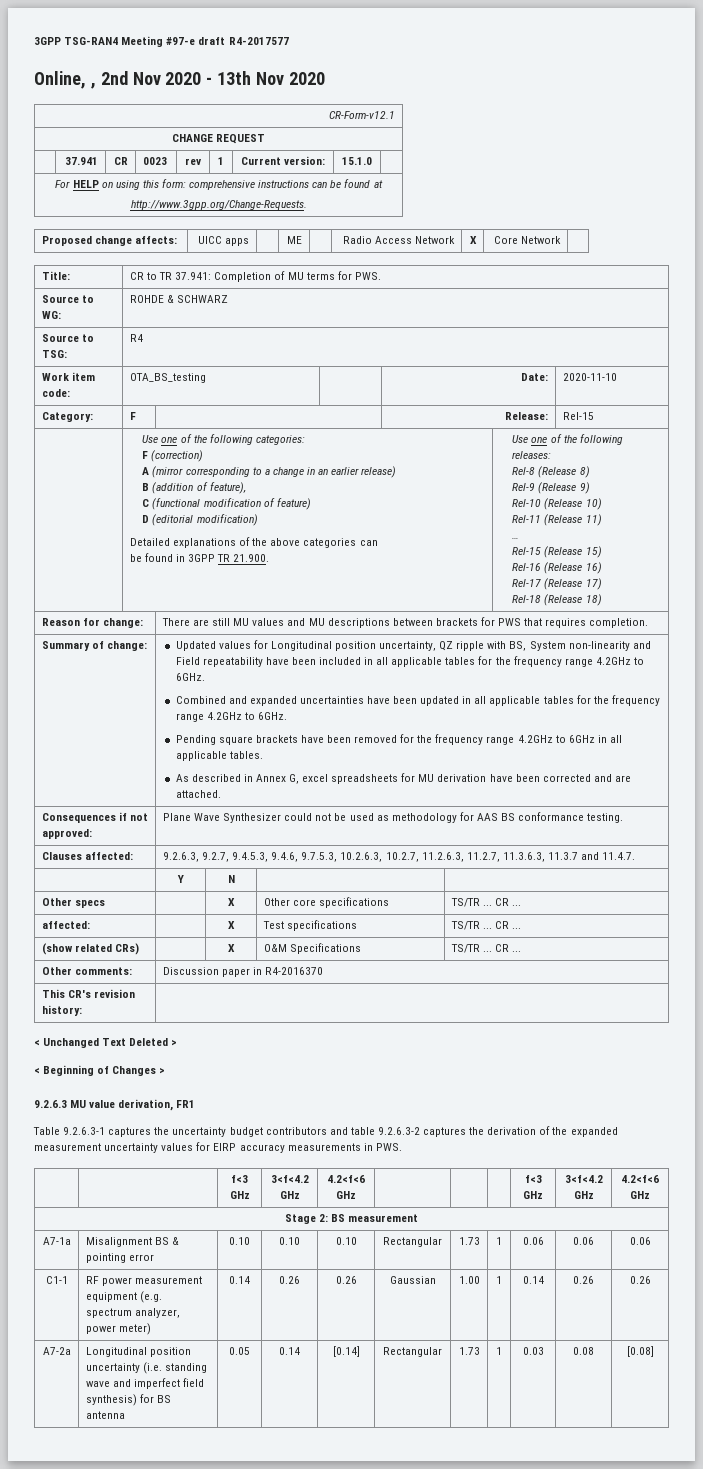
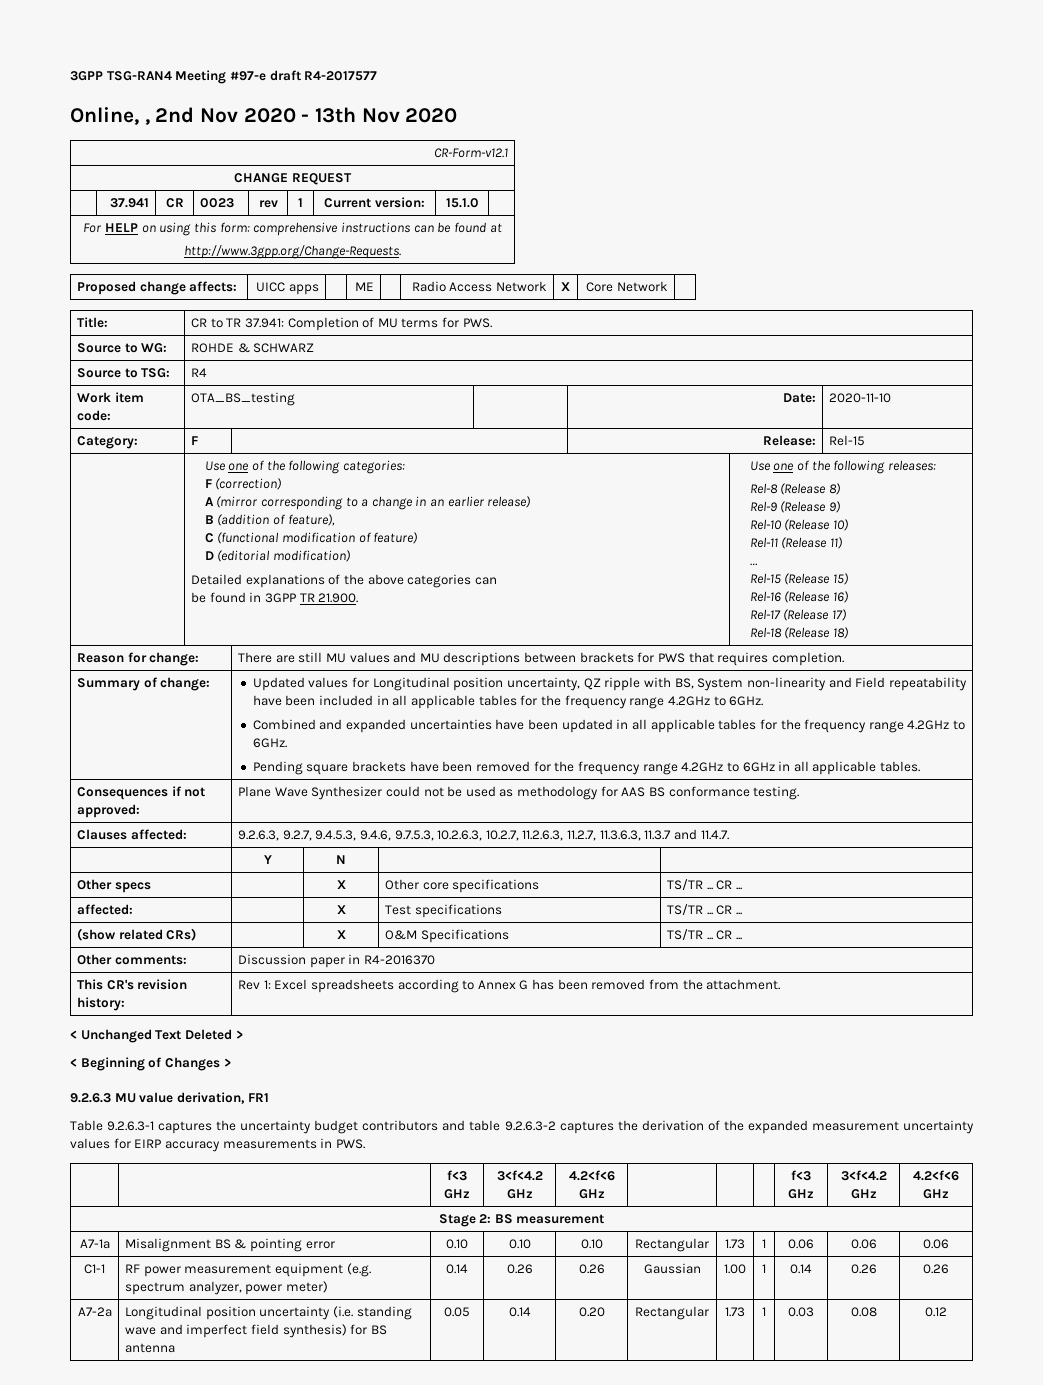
[175,773,631,784] [175,790,221,798] // As described in Annex G, excel spreadsheets for MU derivation have been corrected and are attached. -> (921, 766) none
(82, 1010) none -> [237,979,781,993] Rev 1: Excel spreadsheets according to Annex G has been removed from the attachment.
[332,1346,360,1357] [0.14] -> [578,1307,605,1317] 0.20
[626,1346,654,1357] [0.08] -> [925,1307,947,1317] 0.12

